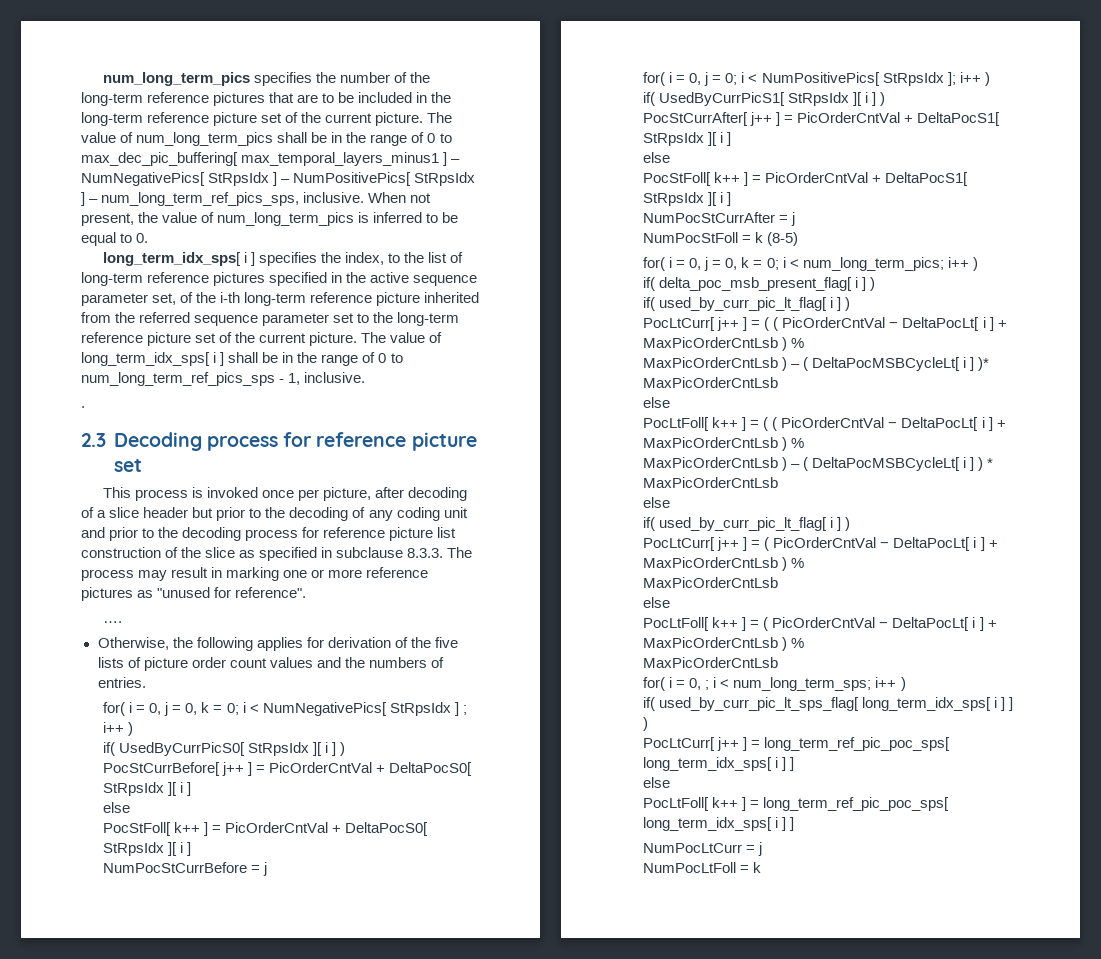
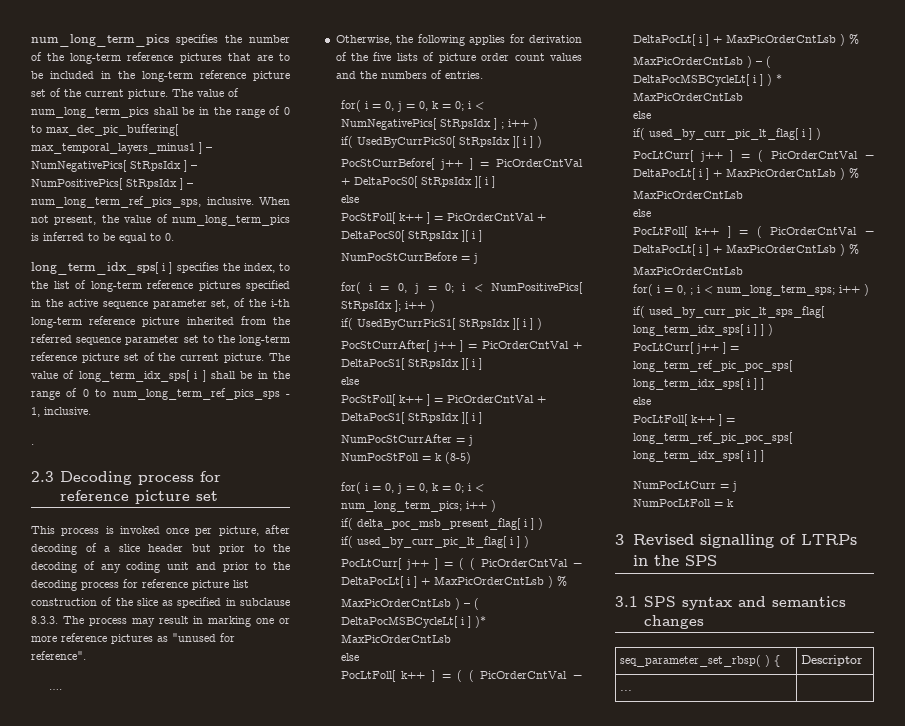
(762, 867) none -> [615,534,857,548] [632,555,717,566] [615,596,846,610] [643,615,704,629] [620,655,781,667] [801,655,864,666] [620,690,633,691] // 3 Revised signalling of LTRPs in the SPS // 3.1 SPS syntax and semantics changes // seq_parameter_set_rbsp( ) { | Descriptor // ... |

